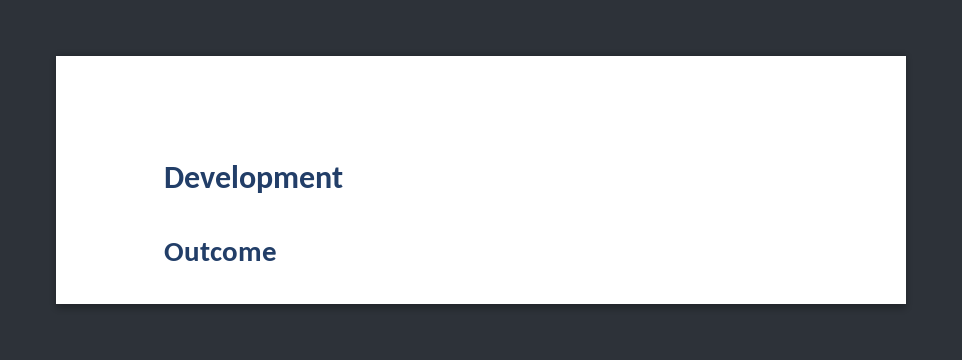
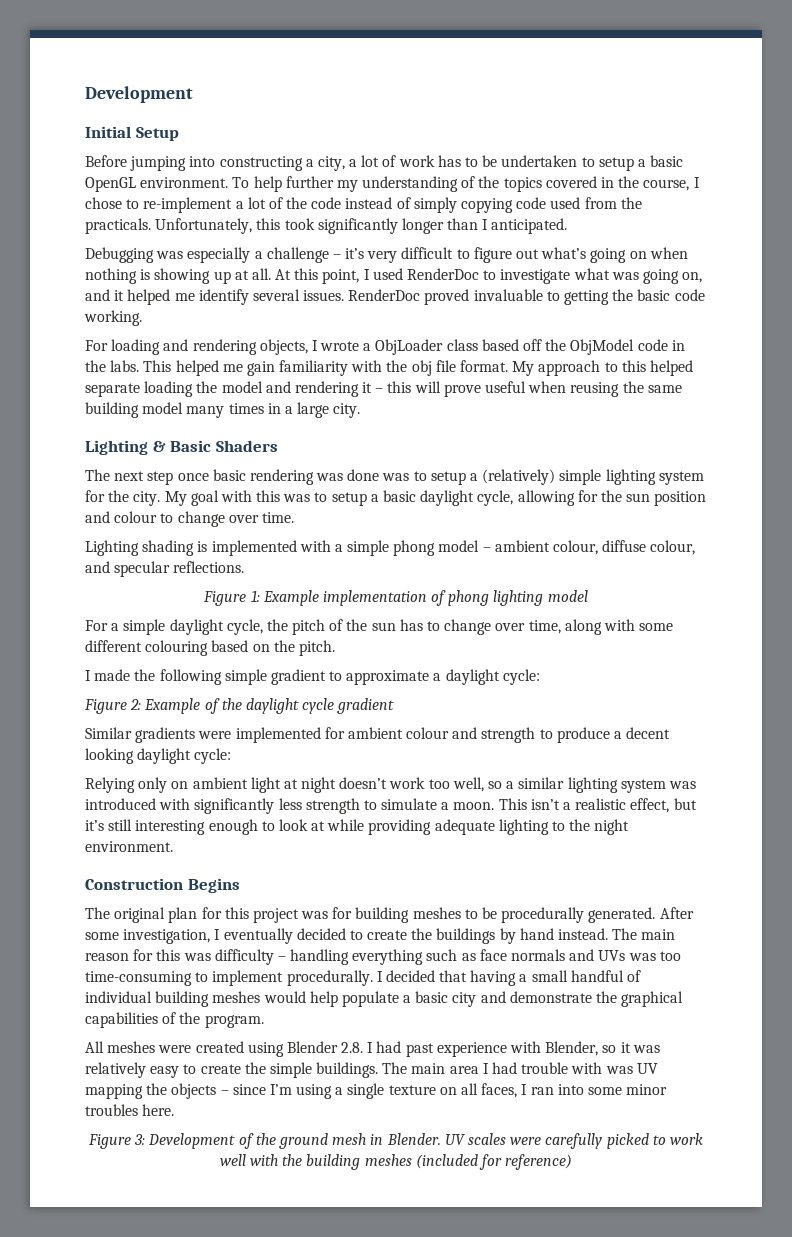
[164,243,277,261] Outcome -> [85,126,179,141] [85,155,684,171] [85,176,700,192] [85,197,642,213] [85,218,568,234] [85,247,688,263] [85,268,703,284] [85,289,705,305] [84,310,142,326] [85,339,685,355] [85,360,693,376] [85,381,682,397] [85,402,361,418] [85,440,278,455] [85,469,704,485] [85,490,707,506] [85,511,294,527] [85,540,696,556] [85,561,245,577] [203,590,588,606] [85,619,674,635] [85,640,335,656] [85,669,540,685] [84,698,395,714] [85,727,671,743] [85,748,232,764] [85,777,696,793] [85,798,697,814] [85,819,630,835] [85,841,173,852] [85,878,240,893] [85,907,694,923] [85,928,676,944] [85,949,681,965] [85,970,642,986] [85,991,684,1007] [85,1012,264,1028] [85,1041,660,1057] [85,1062,658,1078] [85,1083,668,1099] [85,1104,175,1116] [88,1133,703,1149] [219,1154,573,1170] Initial Setup // Before jumping into constructing a city, a lot of work has to be undertaken to setup a basic OpenGL environment. To help further my understanding of the topics covered in the course, I chose to re-implement a lot of the code instead of simply copying code used from the practicals. Unfortunately, this took significantly longer than I anticipated. // Debugging was especially a challenge – it’s very difficult to figure out what’s going on when nothing is showing up at all. At this point, I used RenderDoc to investigate what was going on, and it helped me identify several issues. RenderDoc proved invaluable to getting the basic code working. // For loading and rendering objects, I wrote a ObjLoader class based off the ObjModel code in the labs. This helped me gain familiarity with the obj file format. My approach to this helped separate loading the model and rendering it – this will prove useful when reusing the same building model many times in a large city. // Lighting & Basic Shaders // The next step once basic rendering was done was to setup a (relatively) simple lighting system for the city. My goal with this was to setup a basic daylight cycle, allowing for the sun position and colour to change over time. // Lighting shading is implemented with a simple phong model – ambient colour, diffuse colour, and specular reflections. // Figure 1: Example implementation of phong lighting model // For a simple daylight cycle, the pitch of the sun has to change over time, along with some different colouring based on the pitch. // I made the following simple gradient to approximate a daylight cycle: // Figure 2: Example of the daylight cycle gradient // Similar gradients were implemented for ambient colour and strength to produce a decent looking daylight cycle: // Relying only on ambient light at night doesn’t work too well, so a similar lighting system was introduced with significantly less strength to simulate a moon. This isn’t a realistic effect, but it’s still interesting enough to look at while providing adequate lighting to the night environment. // Construction Begins // The original plan for this project was for building meshes to be procedurally generated. After some investigation, I eventually decided to create the buildings by hand instead. The main reason for this was difficulty – handling everything such as face normals and UVs was too time-consuming to implement procedurally. I decided that having a small handful of individual building meshes would help populate a basic city and demonstrate the graphical capabilities of the program. // All meshes were created using Blender 2.8. I had past experience with Blender, so it was relatively easy to create the simple buildings. The main area I had trouble with was UV mapping the objects – since I’m using a single texture on all faces, I ran into some minor troubles here. // Figure 3: Development of the ground mesh in Blender. UV scales were carefully picked to work well with the building meshes (included for reference)

